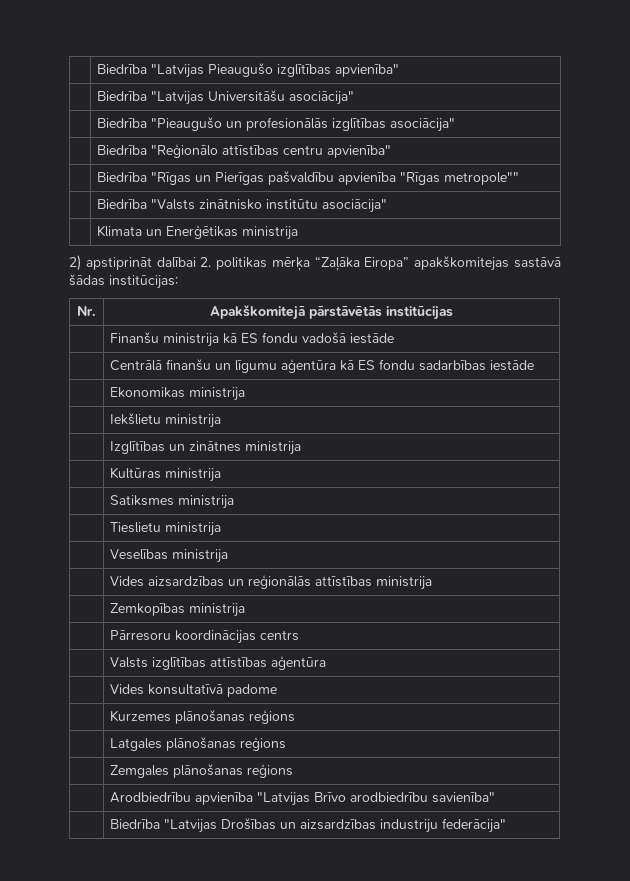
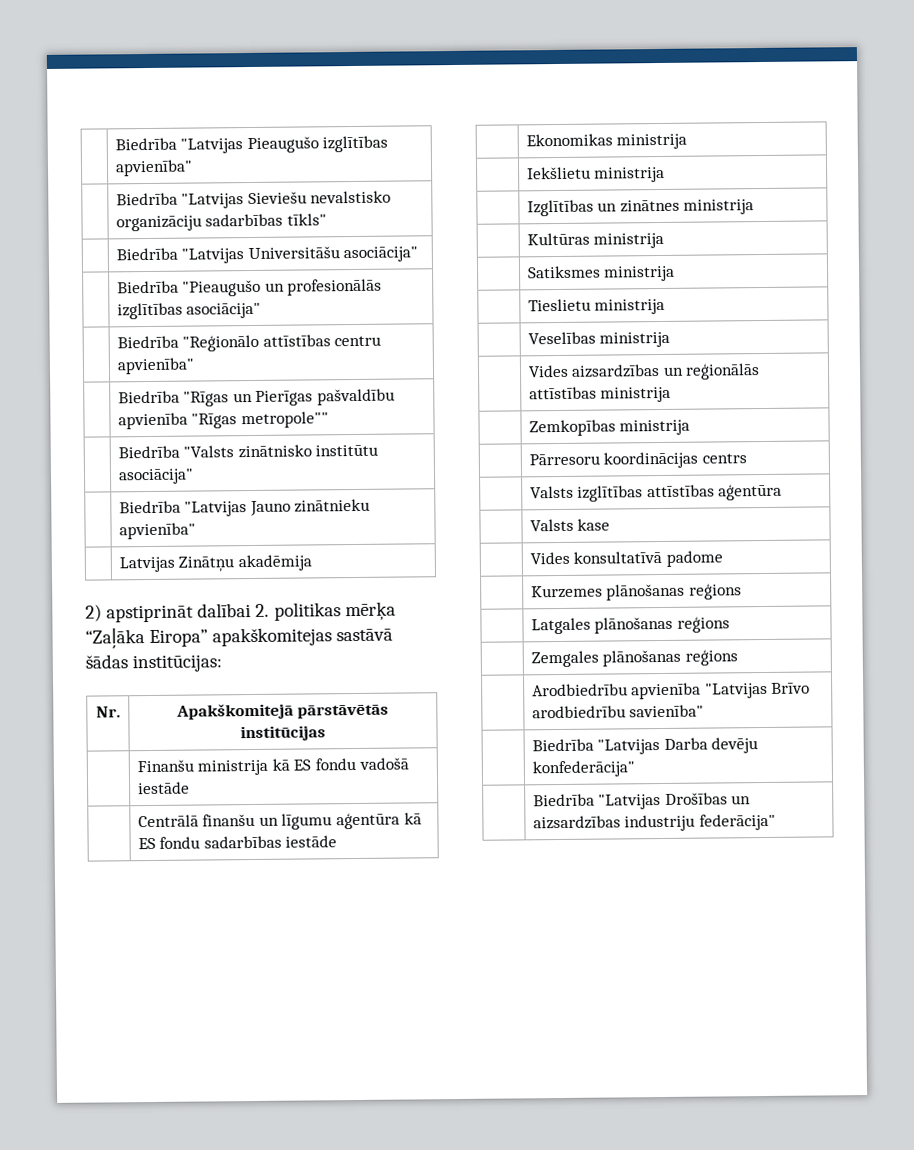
(399, 70) none -> [115,190,392,209] [115,213,327,232] // | Biedrība "Latvijas Sieviešu nevalstisko organizāciju sadarbības tīkls"
[96,225,298,240] Klimata un Enerģētikas ministrija -> [118,498,371,517] [118,522,196,540] [118,554,312,573] Biedrība "Latvijas Jauno zinātnieku apvienība" // | Latvijas Zinātņu akadēmija
(326, 663) none -> [529,518,611,532] // | Valsts kase
(495, 797) none -> [531,737,759,755] [531,760,635,778] // | Biedrība "Latvijas Darba devēju konfederācija"

